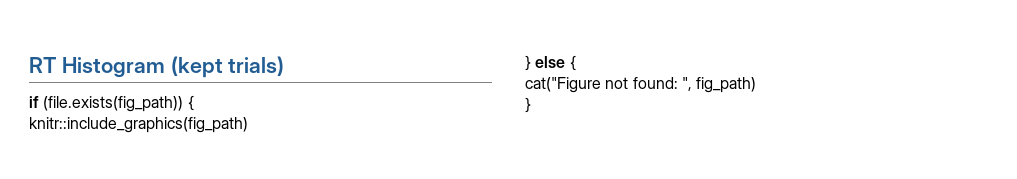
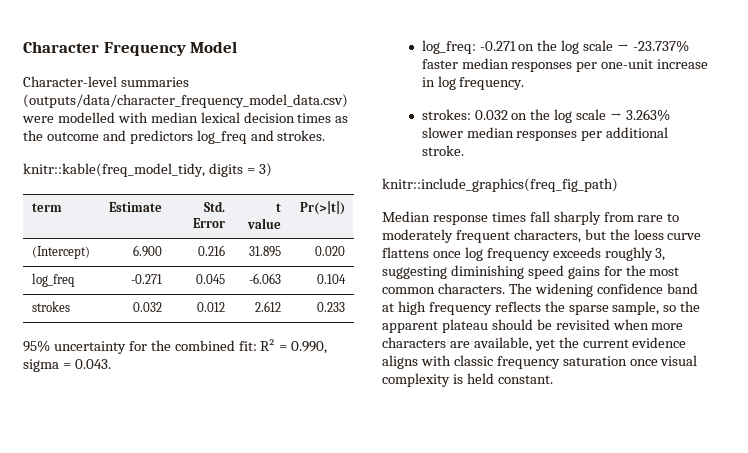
[29,56,285,78] [29,95,194,112] [29,117,248,133] [525,55,576,71] [525,77,757,93] [525,97,531,113] RT Histogram (kept trials) // if (file.exists(fig_path)) { // knitr::include_graphics(fig_path) // } else { // cat("Figure not found: ", fig_path) // } -> [23,41,238,56] [23,76,189,87] [23,94,348,108] [22,112,349,123] [23,130,326,144] [23,163,272,177] [31,203,62,212] [109,202,163,212] [204,201,226,212] [193,218,226,228] [276,203,282,212] [247,218,282,229] [300,201,346,215] [31,246,90,259] [133,245,163,257] [198,245,226,256] [249,246,282,257] [315,246,346,256] [31,273,75,287] [131,274,163,284] [196,274,226,284] [249,273,282,284] [317,274,347,284] [31,301,70,312] [133,302,163,312] [197,302,226,312] [255,301,282,312] [317,302,346,312] [23,339,328,354] [23,359,111,372] [421,40,690,54] [421,58,709,72] [421,76,525,90] [421,109,671,123] [421,127,669,141] [421,145,464,156] [382,178,618,192] [382,211,680,225] [382,229,702,243] [382,247,666,261] [382,265,680,279] [382,283,698,297] [382,301,701,315] [382,319,684,333] [382,337,687,351] [382,355,698,369] [382,373,553,387] Character Frequency Model // Character-level summaries (outputs/data/character_frequency_model_data.csv) were modelled with median lexical decision times as the outcome and predictors log_freq and strokes. // knitr::kable(freq_model_tidy, digits = 3) // term | Estimate | Std. Error | t value | Pr(>|t|) // (Intercept) | 6.900 | 0.216 | 31.895 | 0.020 // log_freq | -0.271 | 0.045 | -6.063 | 0.104 // strokes | 0.032 | 0.012 | 2.612 | 0.233 // 95% uncertainty for the combined fit: R² = 0.990, sigma = 0.043. // log_freq: -0.271 on the log scale → -23.737% faster median responses per one-unit increase in log frequency. // strokes: 0.032 on the log scale → 3.263% slower median responses per additional stroke. // knitr::include_graphics(freq_fig_path) // Median response times fall sharply from rare to moderately frequent characters, but the loess curve flattens once log frequency exceeds roughly 3, suggesting diminishing speed gains for the most common characters. The widening confidence band at high frequency reflects the sparse sample, so the apparent plateau should be revisited when more characters are available, yet the current evidence aligns with classic frequency saturation once visual complexity is held constant.

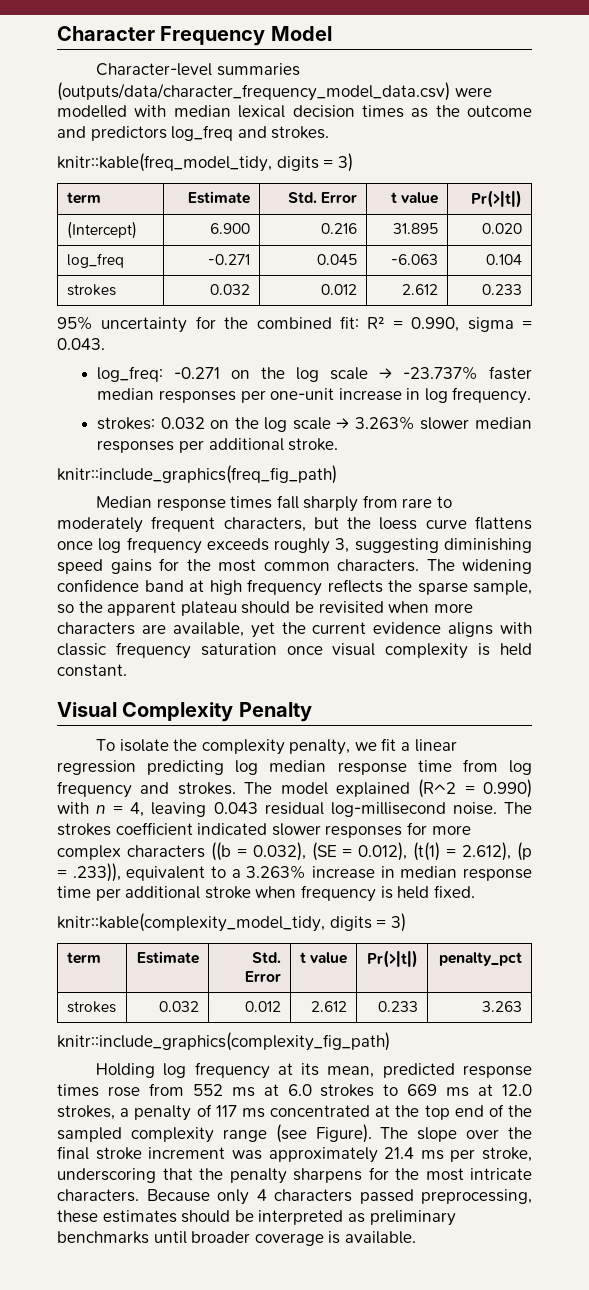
(553, 379) none -> [57,702,312,722] [95,738,457,755] [57,759,533,775] [57,779,532,798] [57,802,532,817] [57,822,471,838] [57,842,533,861] [57,863,532,882] [57,885,475,902] [57,913,406,932] [66,952,101,964] [137,951,200,964] [252,952,282,963] [245,971,282,982] [300,952,348,964] [367,950,419,968] [439,952,523,966] [66,1001,116,1013] [159,1001,200,1012] [245,1001,282,1012] [311,1001,348,1012] [378,1001,419,1012] [482,1001,523,1012] [57,1032,390,1051] [95,1062,532,1079] [57,1083,532,1097] [57,1104,533,1121] [57,1124,532,1143] [57,1146,532,1163] [57,1167,532,1184] [57,1189,532,1205] [57,1210,456,1226] [57,1231,416,1246] // Visual Complexity Penalty // To isolate the complexity penalty, we fit a linear regression predicting log median response time from log frequency and strokes. The model explained (R^2 = 0.990) with n = 4, leaving 0.043 residual log-millisecond noise. The strokes coefficient indicated slower responses for more complex characters ((b = 0.032), (SE = 0.012), (t(1) = 2.612), (p = .233)), equivalent to a 3.263% increase in median response time per additional stroke when frequency is held fixed. // knitr::kable(complexity_model_tidy, digits = 3) // term | Estimate | Std. Error | t value | Pr(>|t|) | penalty_pct // strokes | 0.032 | 0.012 | 2.612 | 0.233 | 3.263 // knitr::include_graphics(complexity_fig_path) // Holding log frequency at its mean, predicted response times rose from 552 ms at 6.0 strokes to 669 ms at 12.0 strokes, a penalty of 117 ms concentrated at the top end of the sampled complexity range (see Figure). The slope over the final stroke increment was approximately 21.4 ms per stroke, underscoring that the penalty sharpens for the most intricate characters. Because only 4 characters passed preprocessing, these estimates should be interpreted as preliminary benchmarks until broader coverage is available.

